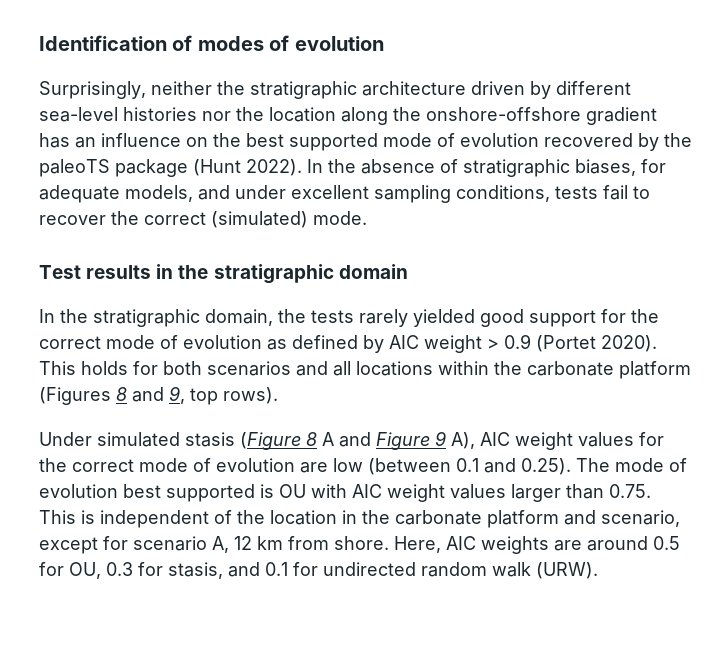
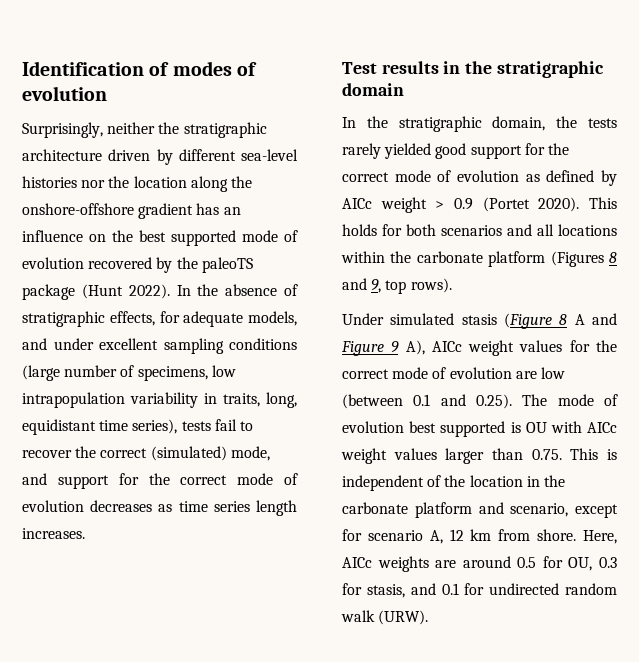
[575,159,636,176] biases, -> [109,311,155,326] effects,
[456,185,550,202] conditions, -> [229,338,297,350] [22,365,236,381] [22,392,297,408] [22,419,178,435] conditions (large number of specimens, low intrapopulation variability in traits, long, equidistant time series),
[313,211,367,225] mode. -> [230,446,270,461] [22,473,298,489] [22,500,297,516] [22,528,85,539] mode, and support for the correct mode of evolution decreases as time series length increases.
[389,335,419,349] AIC -> [342,198,372,209] AICc
[480,432,510,446] AIC -> [431,341,462,352] AICc
[352,484,382,498] AIC -> [587,422,617,433] AICc
[446,536,476,550] AIC -> [342,557,372,568] AICc

